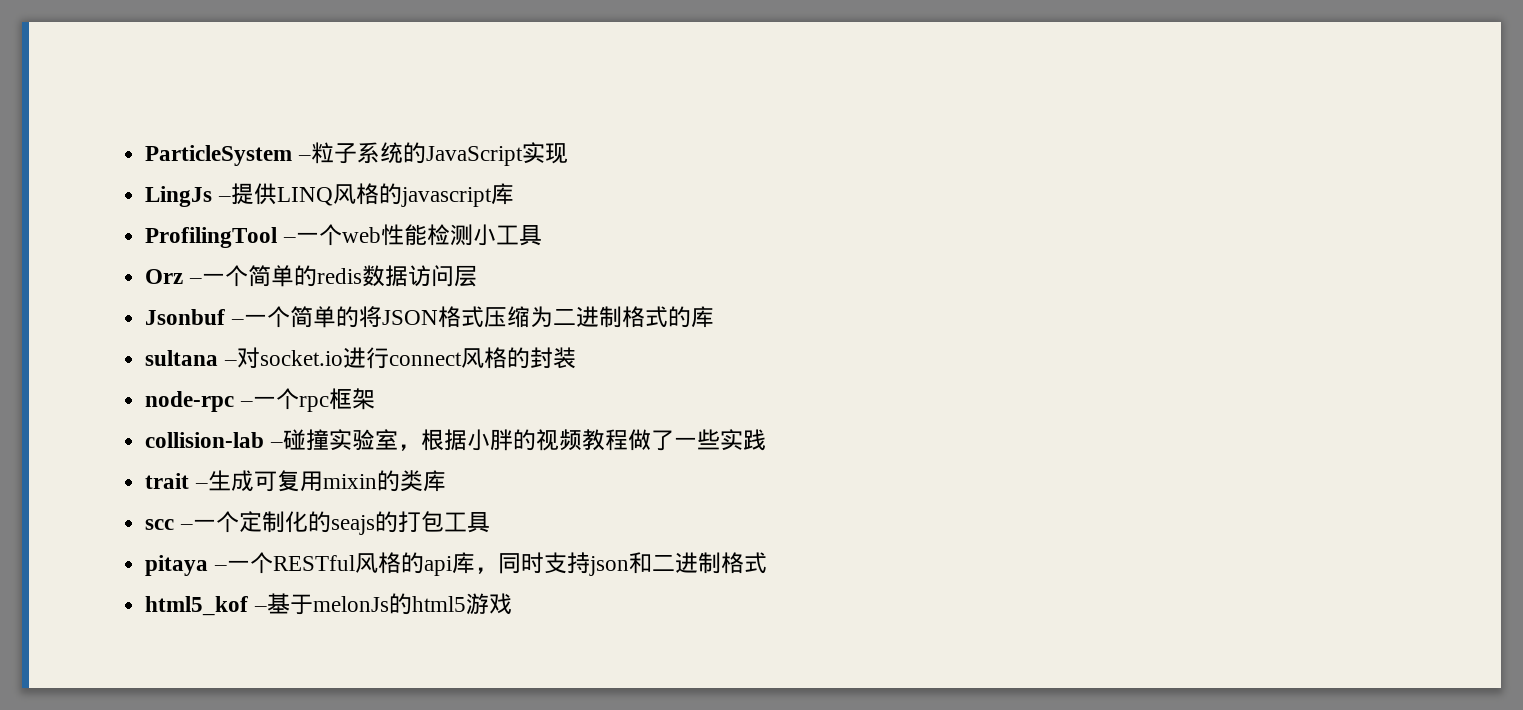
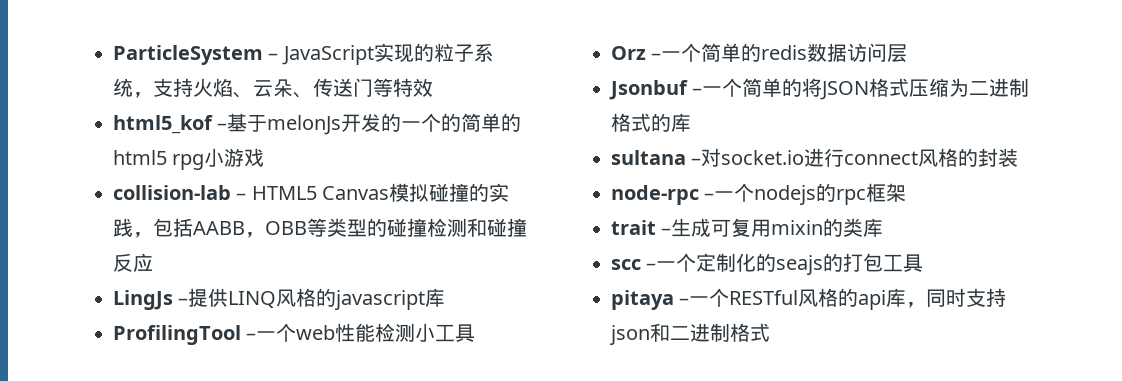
[310,142,568,166] 粒子系统的JavaScript实现 -> [281,43,494,65] [113,78,433,98] [113,113,522,135] [113,148,265,170] [113,183,510,202] [113,218,527,238] [113,253,153,272] JavaScript实现的粒子系统，支持火焰、云朵、传送门等特效 // html5_kof –基于melonJs开发的一个的简单的html5 rpg小游戏 // collision-lab – HTML5 Canvas模拟碰撞的实践，包括AABB，OBB等类型的碰撞检测和碰撞反应
(299, 399) none -> [754,183,837,205] nodejs的
[145,429,766,451] // collision-lab –碰撞实验室，根据小胖的视频教程做了一些实践 -> (907, 192) none
[145,593,512,616] // html5_kof –基于melonJs的html5游戏 -> (770, 332) none

